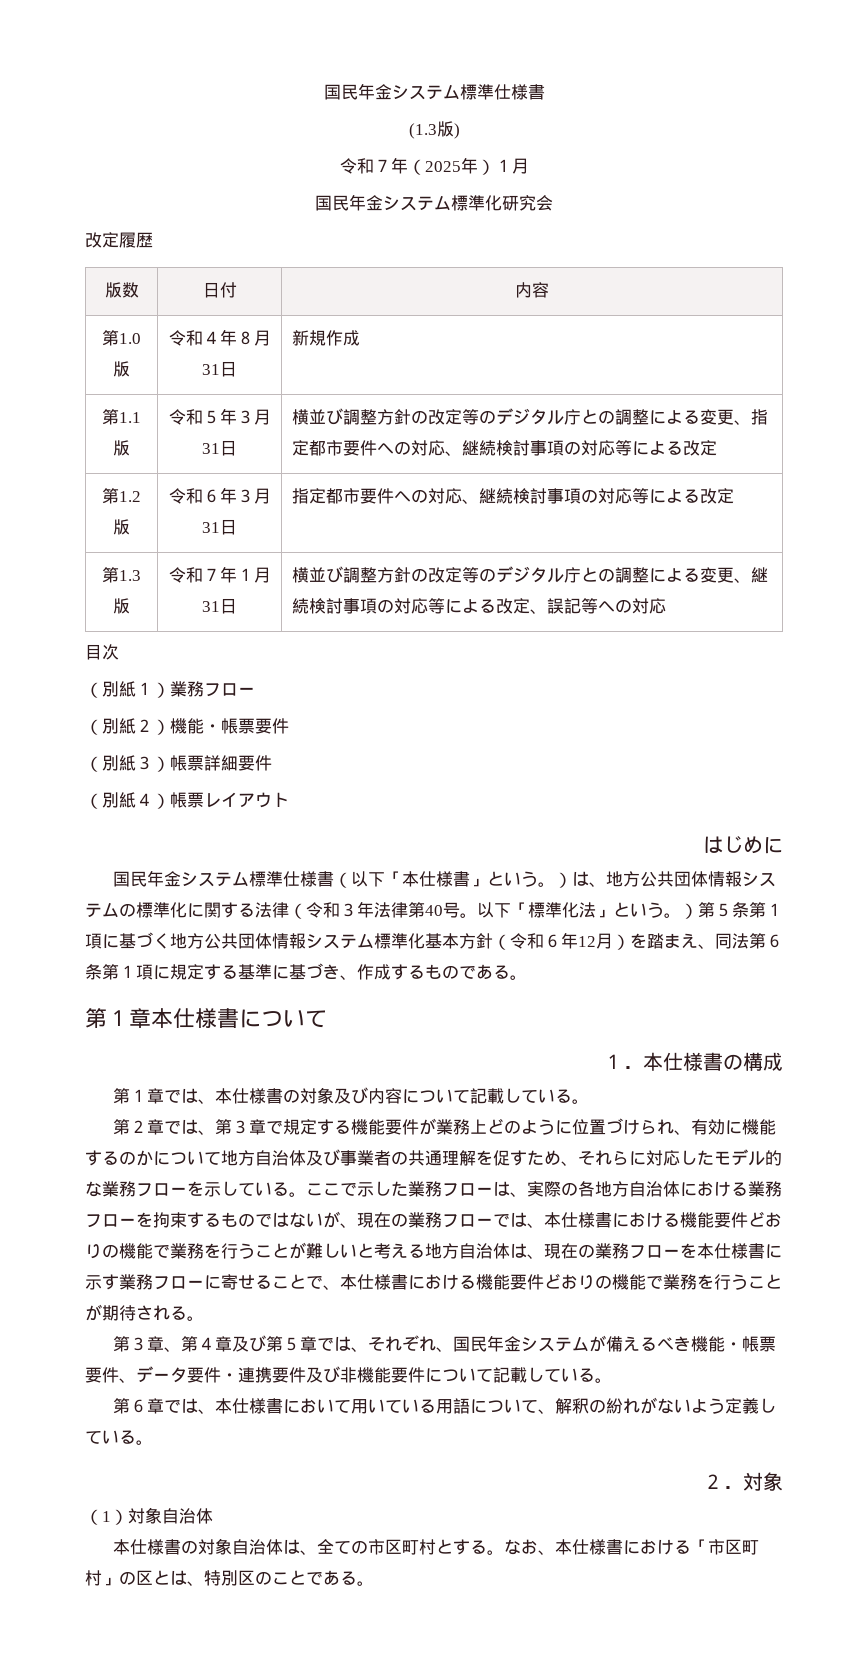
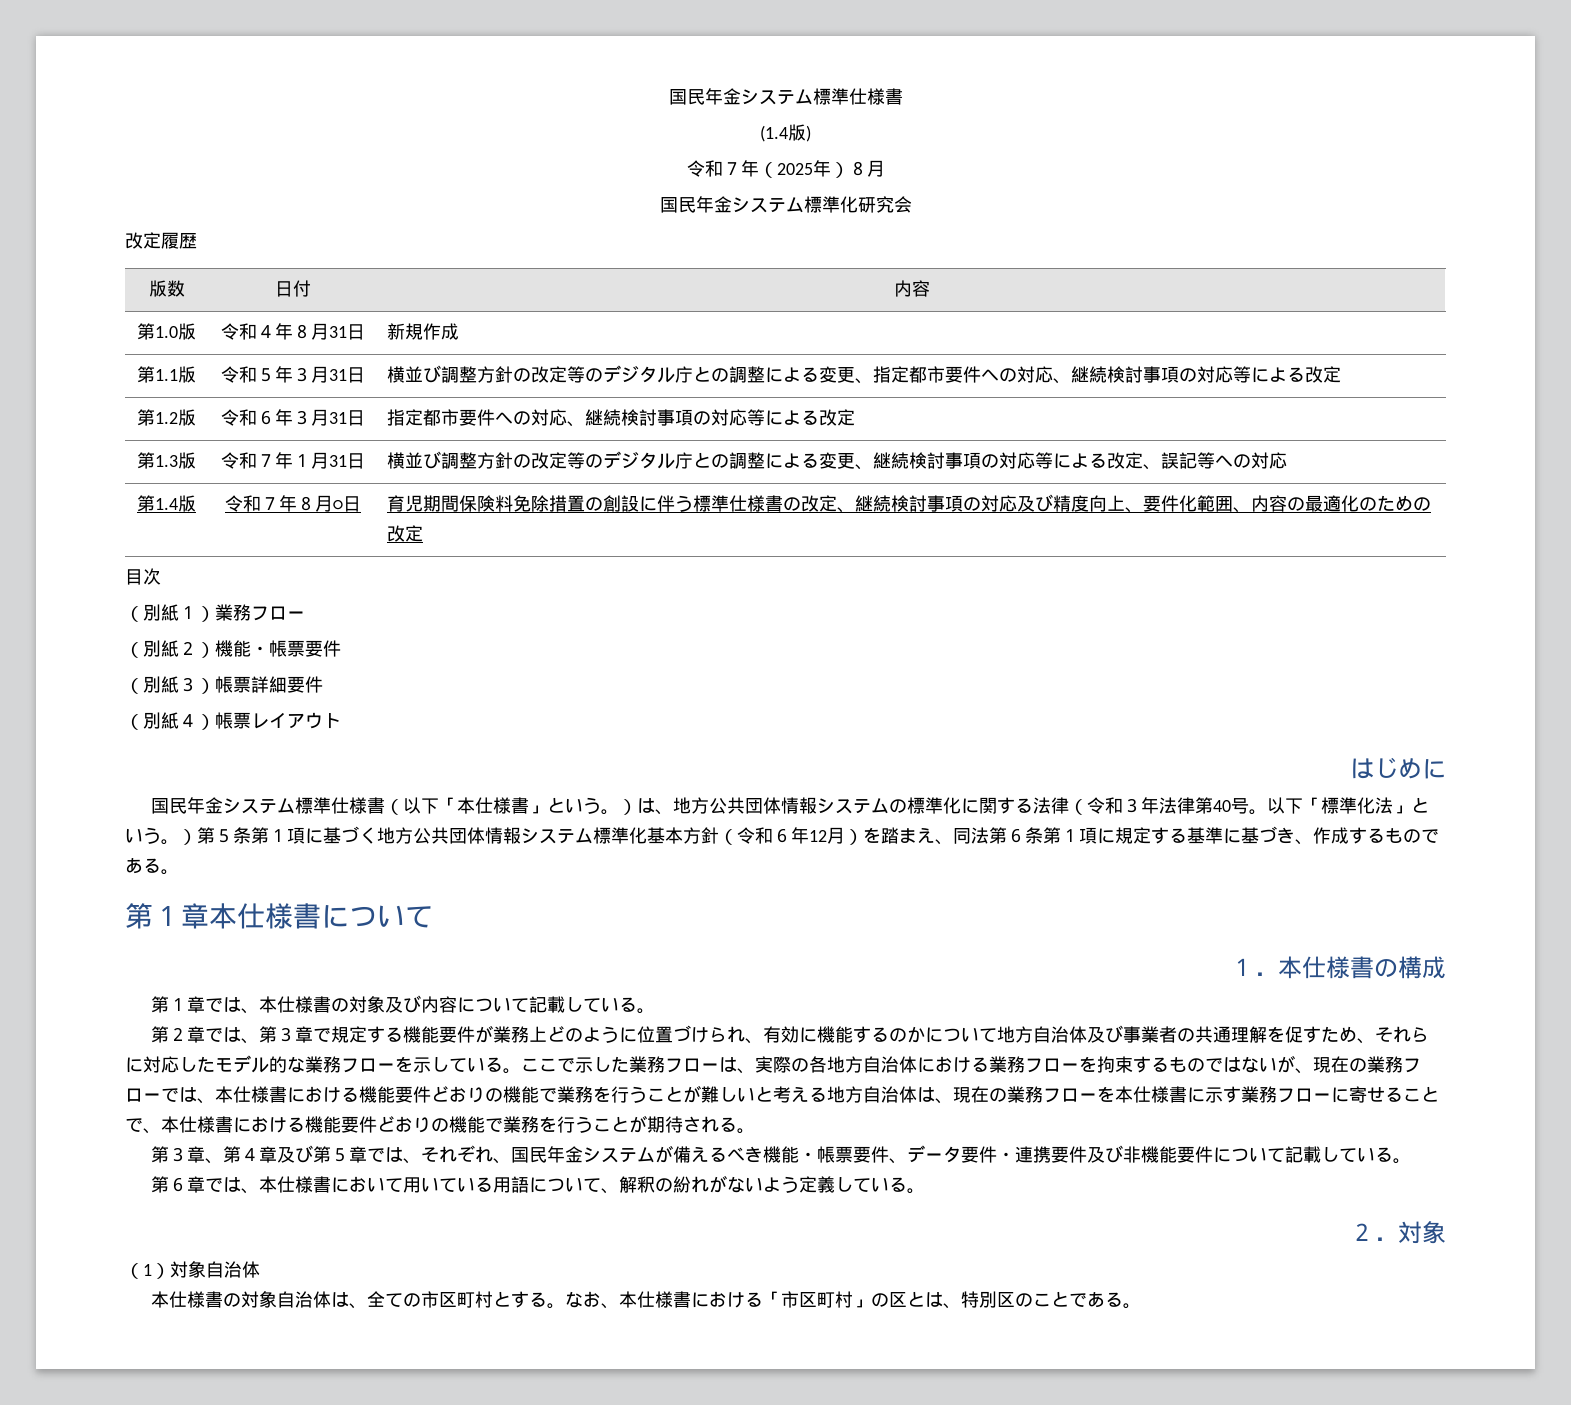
[408,123,437,139] (1.3 -> [760,125,788,142] (1.4
[494,159,512,172] １ -> [848,161,867,176] ８
(667, 606) none -> [137,495,196,512] [225,495,361,512] [387,494,1432,513] [387,525,424,542] // 第1.4版 | 令和７年８月○日 | 育児期間保険料免除措置の創設に伴う標準仕様書の改定、継続検討事項の対応及び精度向上、要件化範囲、内容の最適化のための改定

